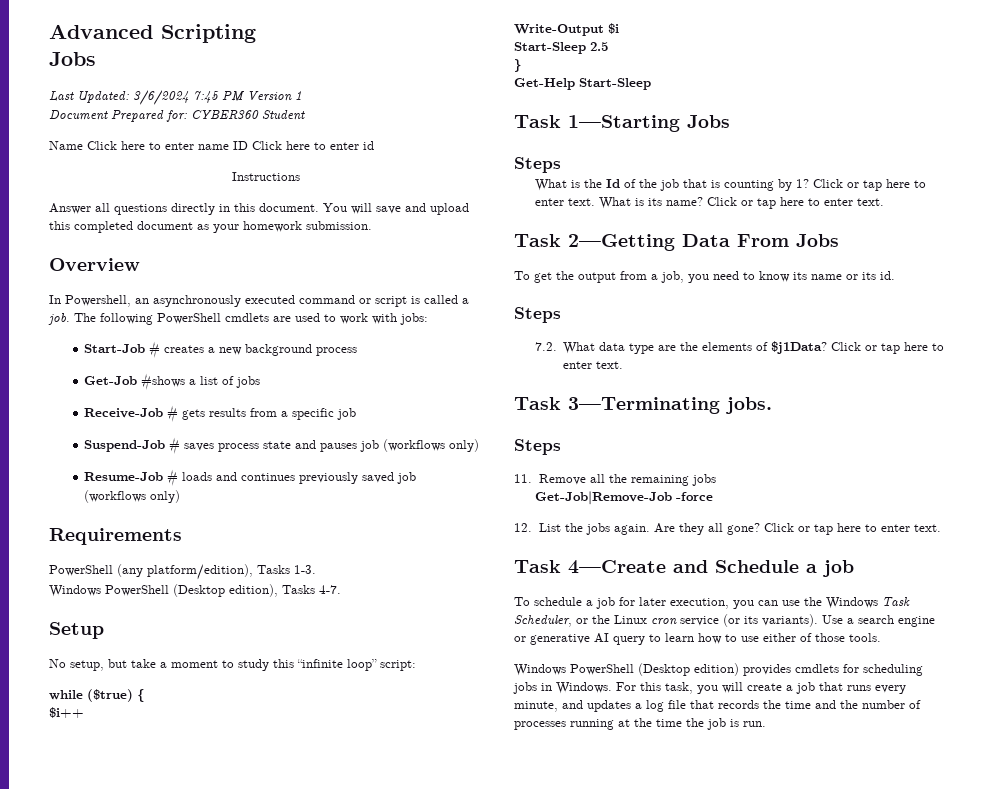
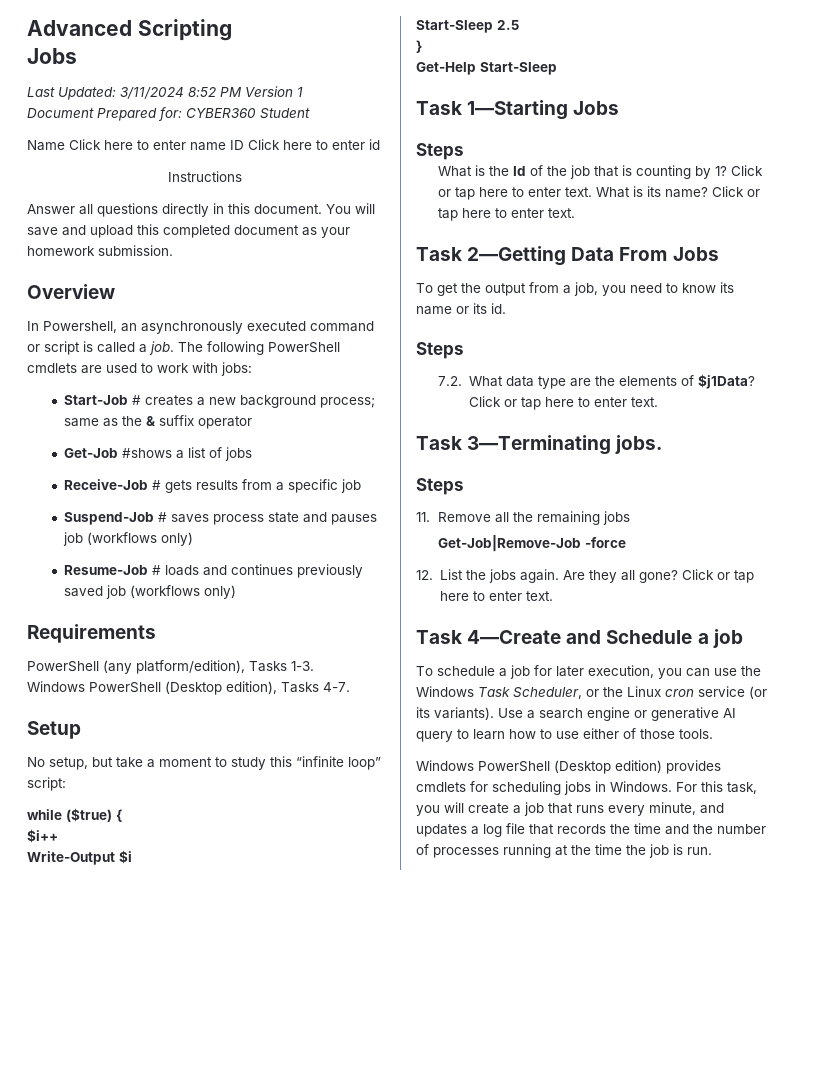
[133,90,219,105] 3/6/2024 7:45 -> [120,87,216,99] 3/11/2024 8:52
[316,347,358,356] process -> [319,397,375,408] [63,415,252,429] process; same as the & suffix operator

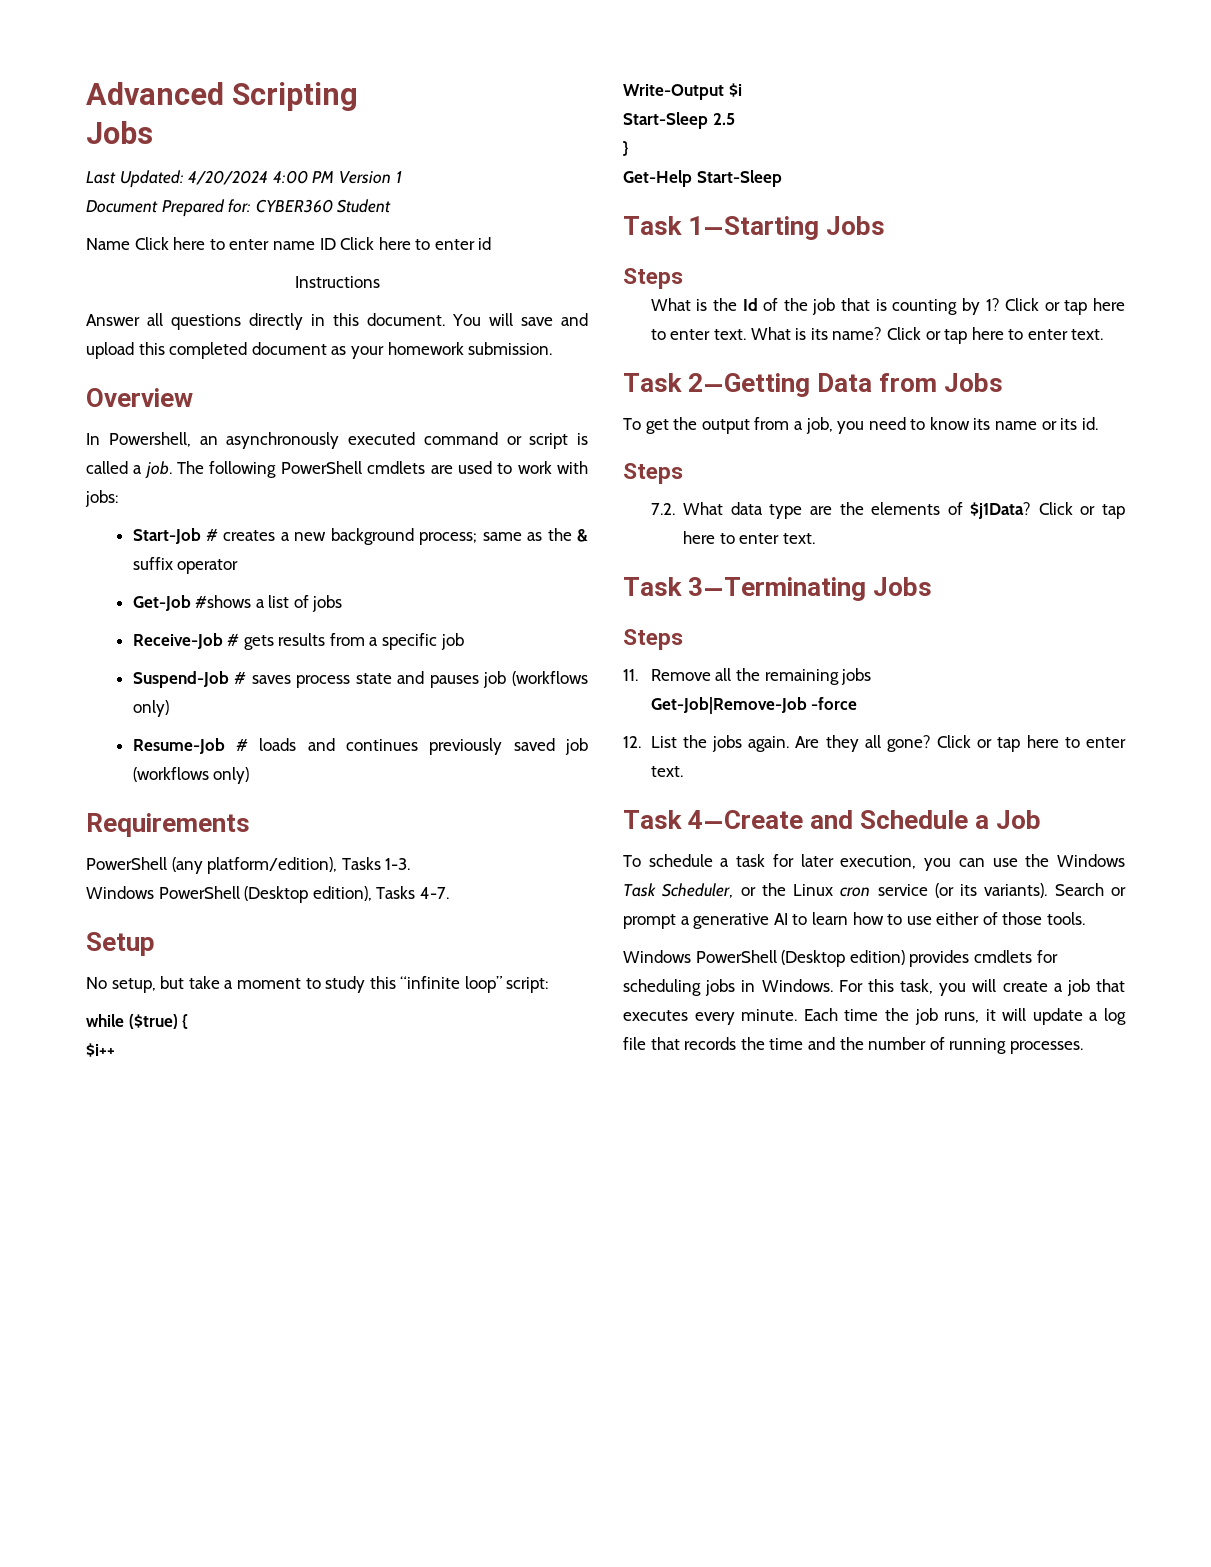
[120,87,216,99] 3/11/2024 8:52 -> [188,170,308,185] 4/20/2024 4:00
[619,247,668,261] From -> [879,373,938,392] from
[615,435,663,454] jobs. -> [873,577,933,596] Jobs
[712,629,743,648] job -> [996,810,1042,829] Job
[510,665,530,679] job -> [736,854,766,867] task
[498,707,647,721] Use a search engine or -> [1054,883,1126,896] [623,914,690,929] Search or prompt a
[416,731,453,742] query -> (788, 919) none
[576,802,724,816] [416,824,467,837] runs every minute, and updates -> [623,1008,1083,1025] executes every minute. Each time the job runs, it will update
[433,844,712,858] processes running at the time the job is run. -> [949,1038,1083,1054] running processes.

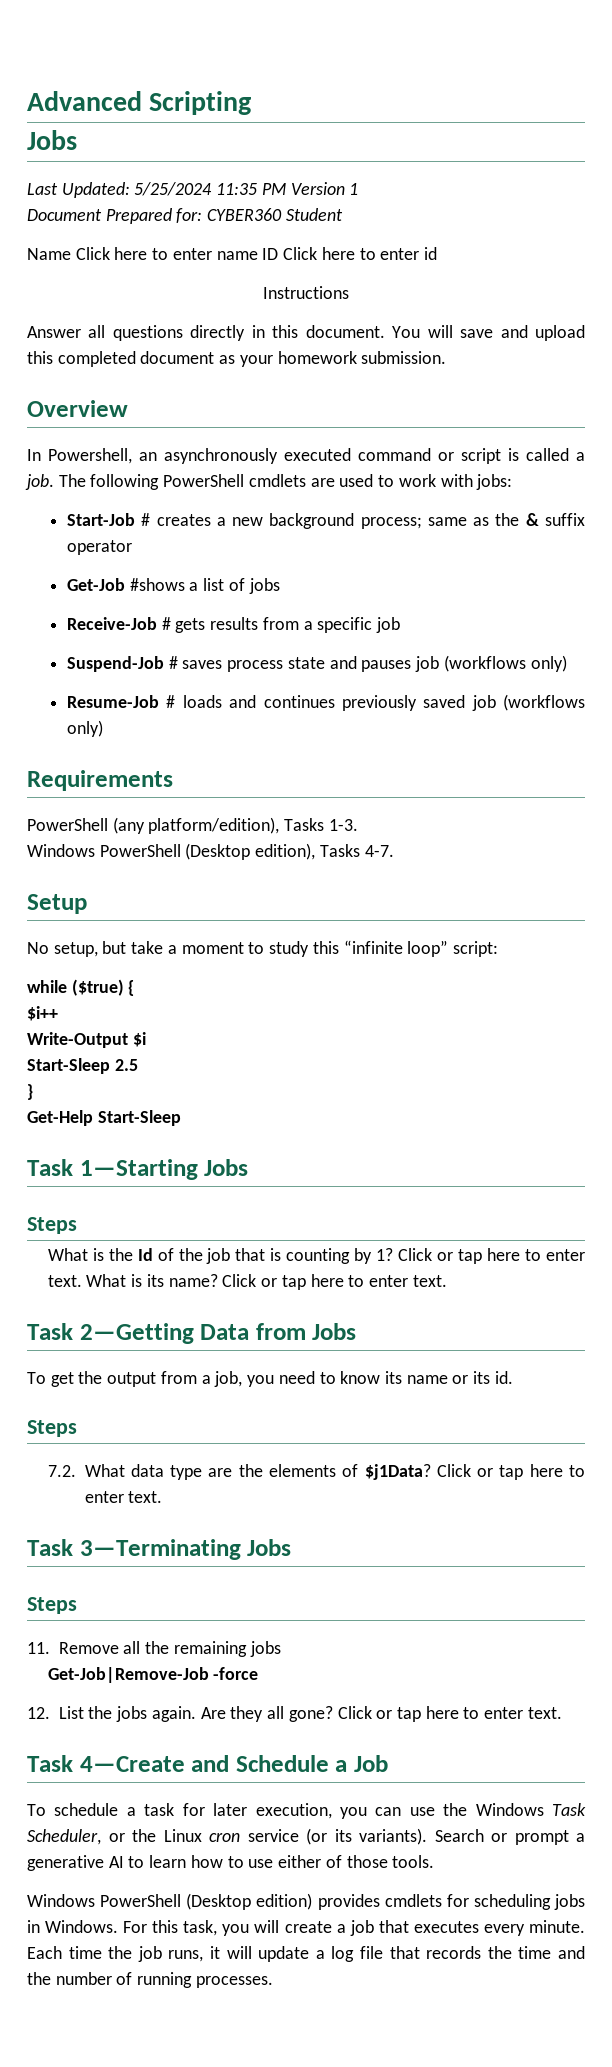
[188,170,308,185] 4/20/2024 4:00 -> [134,182,258,196] 5/25/2024 11:35

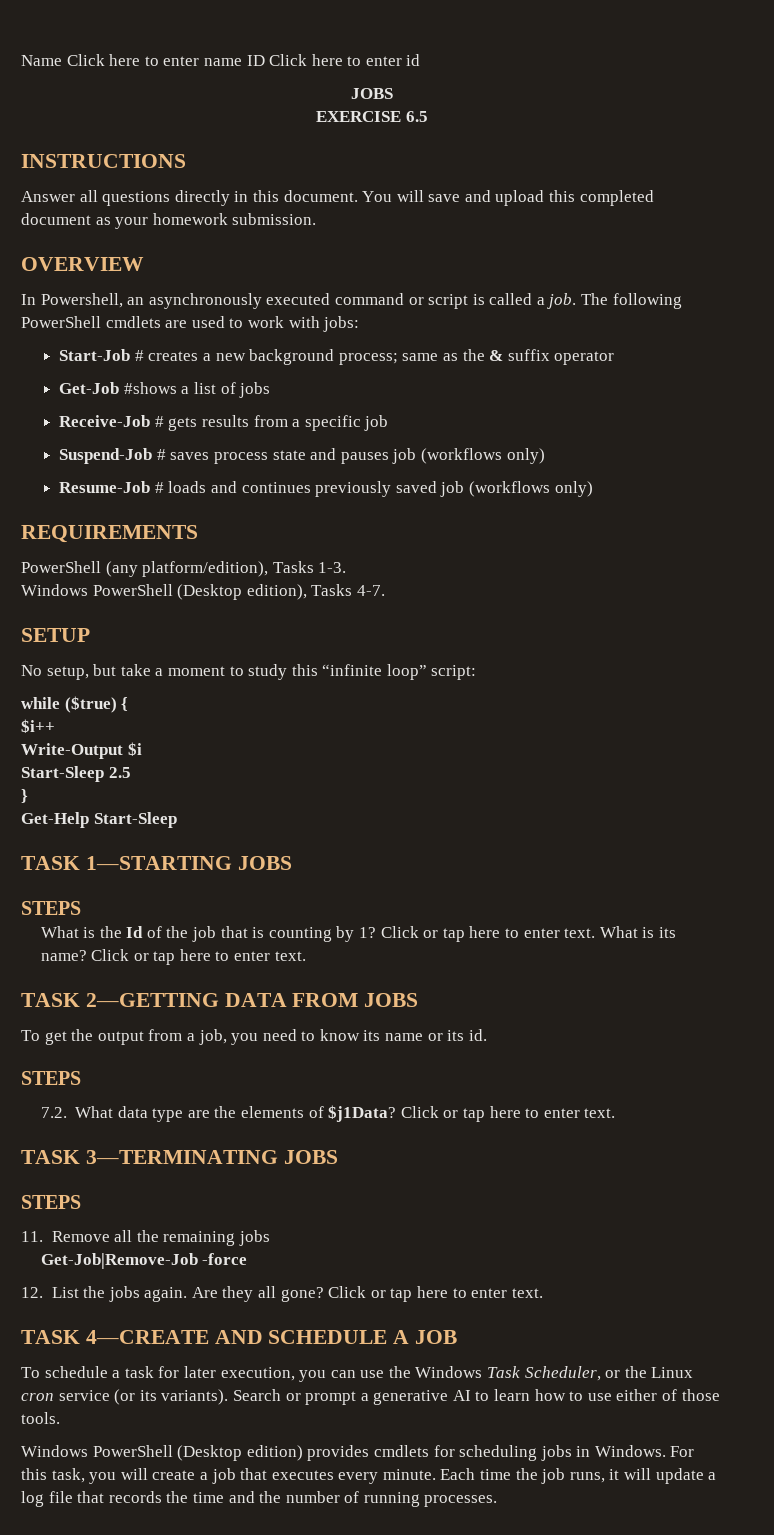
[27,91,252,115] [27,130,77,150] [27,182,359,198] [27,208,343,224] Advanced Scripting // Jobs // Last Updated: 5/25/2024 11:35 PM Version 1 // Document Prepared for: CYBER360 Student // -> (21, 60) none
[263,286,349,299] Instructions -> [351,88,393,99] [316,111,428,122] [21,154,186,168] JOBS // EXERCISE 6.5 // INSTRUCTIONS
[27,400,128,417] Overview -> [21,257,144,271] OVERVIEW
[27,770,173,791] Requirements -> [21,525,198,543] REQUIREMENTS
[27,894,87,914] Setup -> [21,628,90,642] SETUP
[27,1159,249,1180] [27,1217,77,1234] Task 1—Starting Jobs // Steps -> [21,856,292,870] [21,901,81,915] TASK 1—STARTING JOBS // STEPS
[27,1323,357,1344] Task 2—Getting Data from Jobs -> [21,993,419,1007] TASK 2—GETTING DATA FROM JOBS
[27,1420,77,1437] Steps -> [21,1071,81,1085] STEPS
[27,1539,292,1560] [27,1597,77,1614] Task 3—Terminating Jobs // Steps -> [21,1150,338,1164] [21,1195,81,1209] TASK 3—TERMINATING JOBS // STEPS
[27,1755,389,1772] Task 4—Create and Schedule a Job -> [21,1330,458,1344] TASK 4—CREATE AND SCHEDULE A JOB

